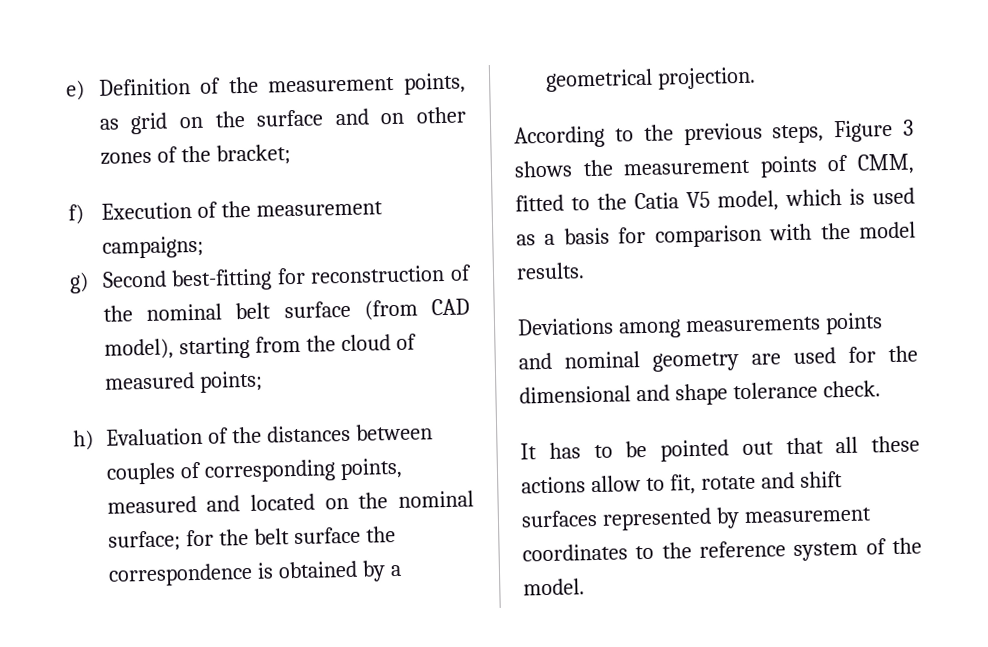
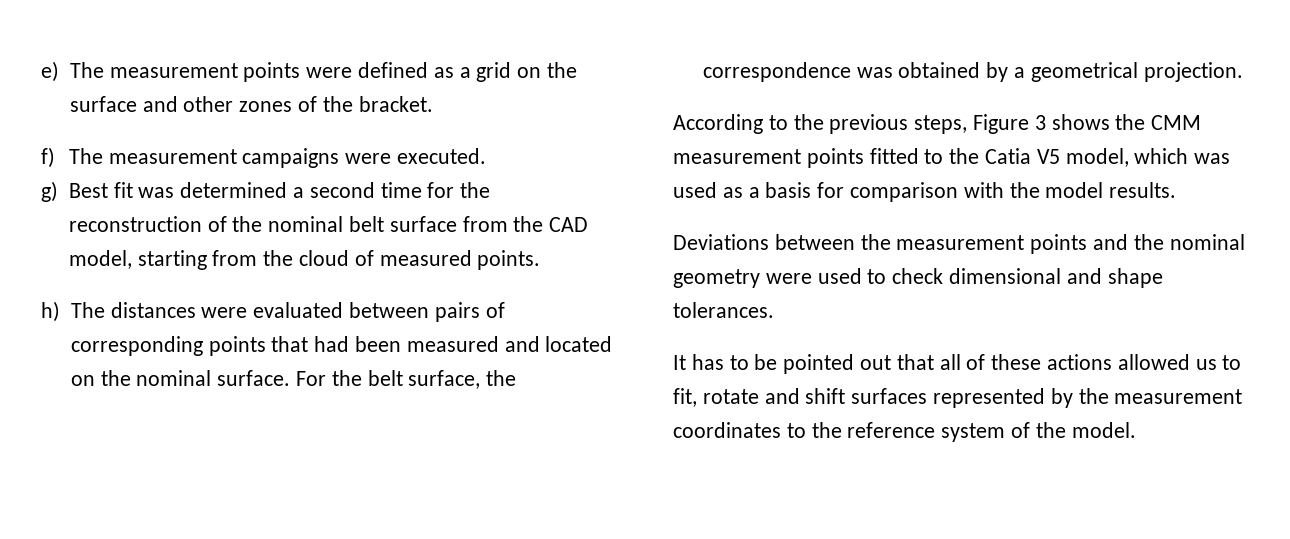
[98,72,466,96] [98,118,120,130] Definition of the measurement points, as -> [69,62,471,82] The measurement points were defined as a
[380,112,405,125] on -> (178, 104) none
[215,144,291,166] bracket; -> [358,96,433,112] bracket.
[100,200,383,220] [101,235,204,259] [69,267,306,294] Execution of the measurement campaigns; // g) Second best-fitting for -> [68,148,487,168] [41,181,491,202] The measurement campaigns were executed. // g) Best fit was determined a second time for the
[363,298,470,321] [103,338,174,360] (from CAD model), -> [462,216,589,232] [68,250,132,269] from the CAD model,
[198,370,263,393] points; -> [477,250,541,270] points.
[105,423,433,446] [105,457,403,485] Evaluation of the distances between couples of corresponding points, -> [70,302,505,322] [70,336,401,356] The distances were evaluated between pairs of corresponding points that had been
[107,529,214,552] surface; for -> [217,370,326,386] surface. For
[293,526,361,545] surface -> [408,370,481,389] surface,
[256,562,274,579] is -> [856,67,893,78] was
[623,153,915,178] measurement points of CMM, -> [1151,115,1202,130] [673,148,864,168] CMM measurement points
[849,188,865,205] is -> [1194,153,1231,164] was
[617,316,821,339] among measurements -> [774,234,1025,250] between the measurement
(552, 361) none -> [1133,234,1164,250] the
[751,345,918,365] are used for the -> [765,268,944,284] were used to check
[732,380,881,400] tolerance check. -> [673,302,774,318] tolerances.
(859, 445) none -> [966,354,986,370] of
[590,475,641,493] allow -> [1117,354,1217,370] allowed us
(740, 518) none -> [1078,388,1109,404] the

